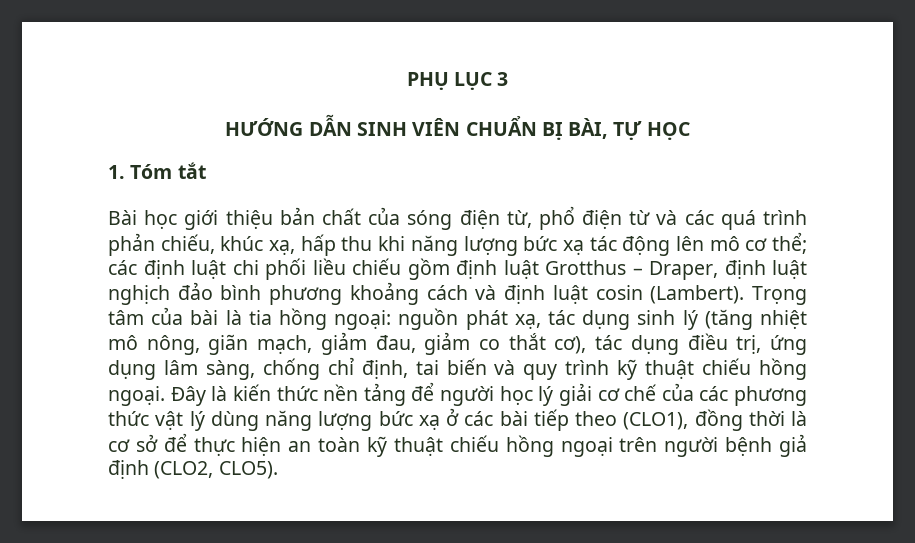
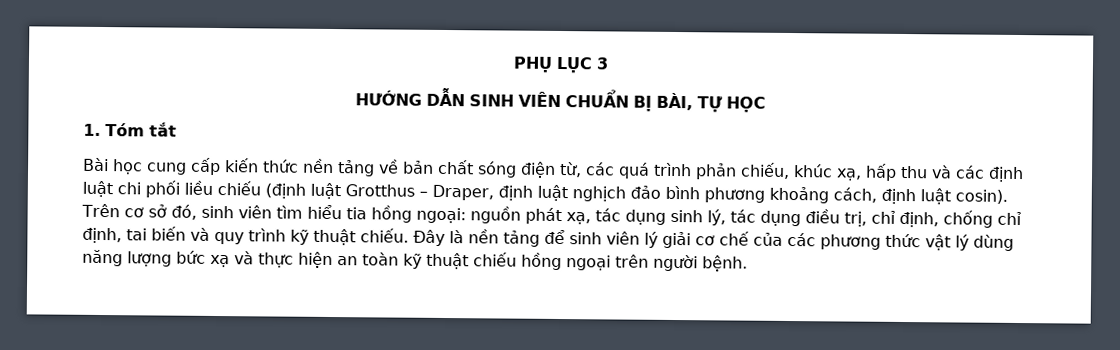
[184,210,273,230] giới thiệu -> [146,157,399,177] cung cấp kiến thức nền tảng về
[368,207,401,225] của -> (474, 167) none
[538,206,678,230] phổ điện từ và -> (582, 170) none
[378,232,807,256] khi năng lượng bức xạ tác động lên mô cơ thể; -> [931,165,952,179] và
[407,258,497,280] gồm định -> [265,183,306,199] (định
[426,285,808,305] [108,307,242,325] cách và định luật cosin (Lambert). Trọng tâm của bài là -> [833,187,1008,205] [81,203,342,220] cách, định luật cosin). Trên cơ sở đó, sinh viên tìm hiểu
[682,309,808,330] [108,332,807,355] [108,360,255,380] lý (tăng nhiệt mô nông, giãn mạch, giảm đau, giảm co thắt cơ), tác dụng điều trị, ứng dụng lâm sàng, -> [706,209,939,228] lý, tác dụng điều trị, chỉ định,
[702,358,808,380] [108,384,318,406] chiếu hồng ngoại. Đây là kiến thức -> [360,228,464,246] chiếu. Đây là
[440,386,533,406] người học -> [569,231,640,245] sinh viên
[446,408,807,431] [108,433,187,452] ở các bài tiếp theo (CLO1), đồng thời là cơ sở để -> [234,251,254,265] và
[725,434,808,457] [108,460,278,479] bệnh giả định (CLO2, CLO5). -> [702,255,748,272] bệnh.

